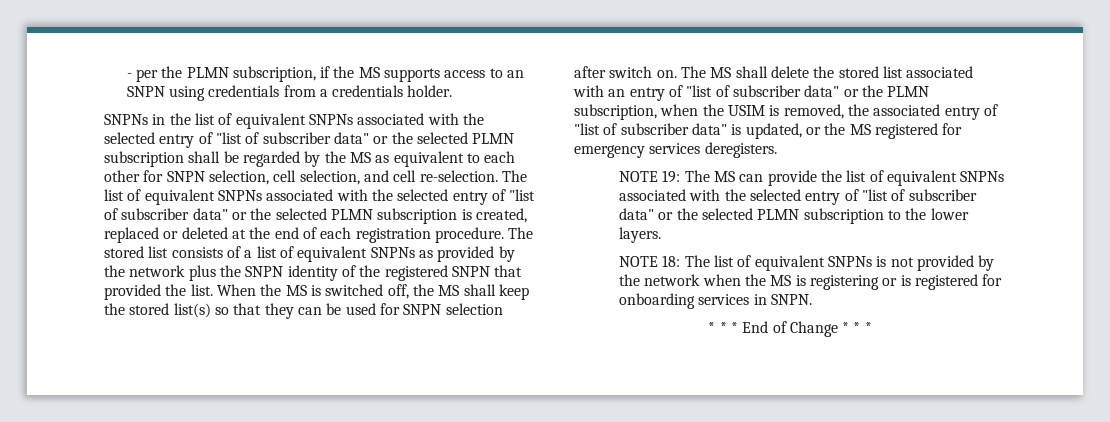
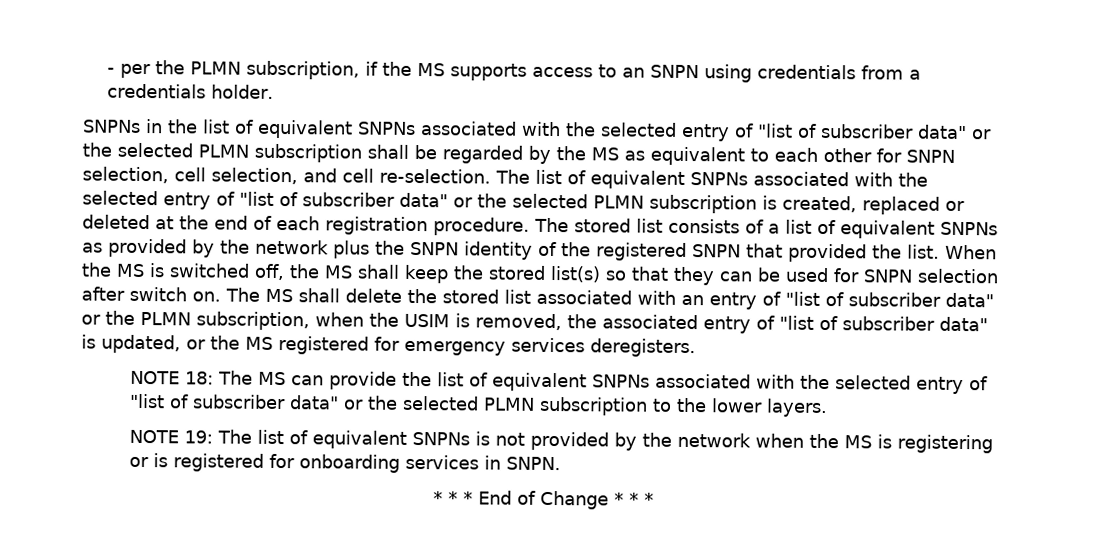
[662,170,681,183] 19: -> [184,371,214,385] 18:
[662,255,681,267] 18: -> [183,430,213,444] 19:

